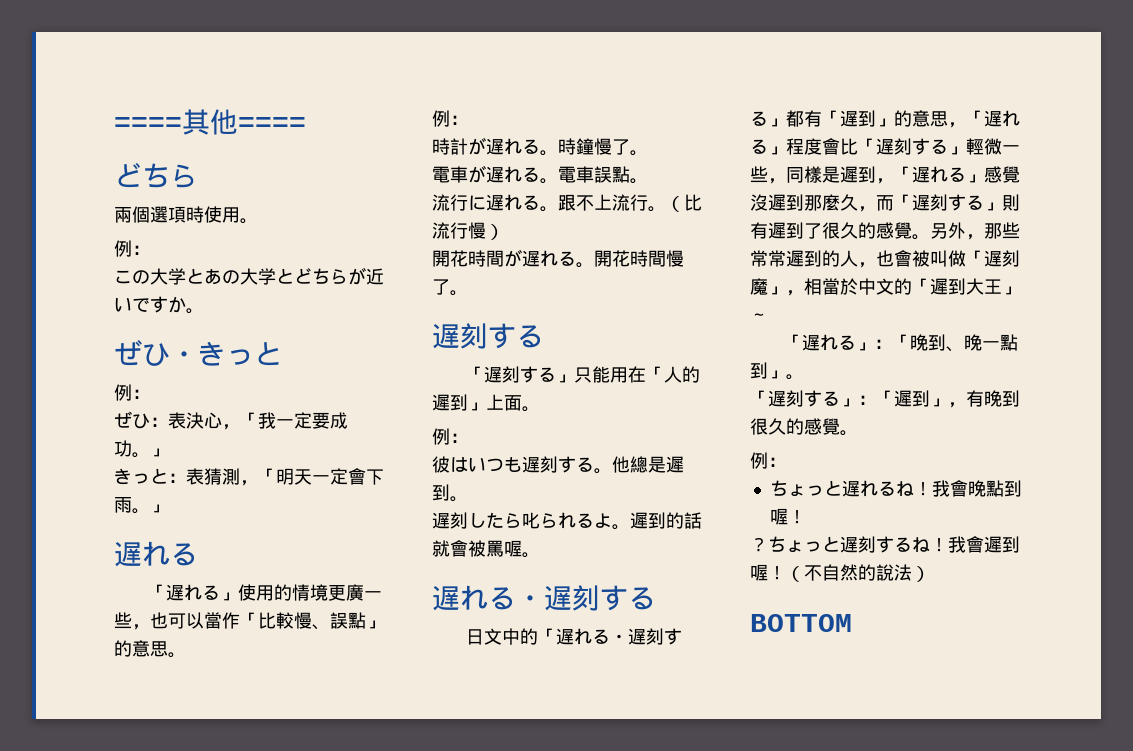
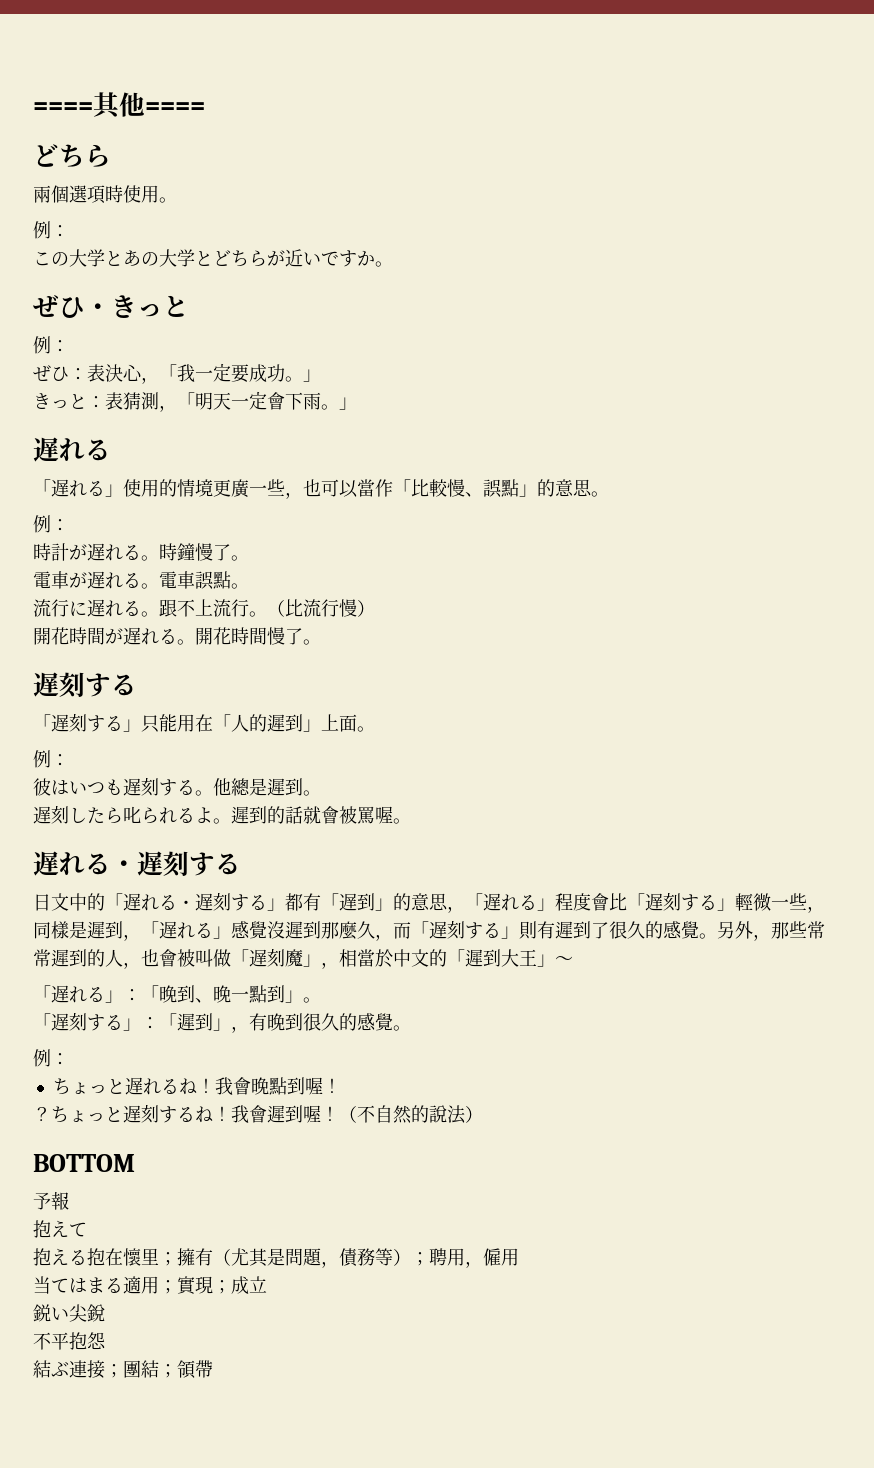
(852, 623) none -> [33,1191,69,1210] [33,1220,87,1238] [33,1248,519,1268] [33,1276,267,1295] [33,1304,105,1322] [33,1332,106,1350] [33,1360,213,1379] // 予報 // 抱えて // 抱える抱在懷里；擁有（尤其是問題，債務等）；聘用，僱用 // 当てはまる適用；實現；成立 // 鋭い尖銳 // 不平抱怨 // 結ぶ連接；團結；領帶

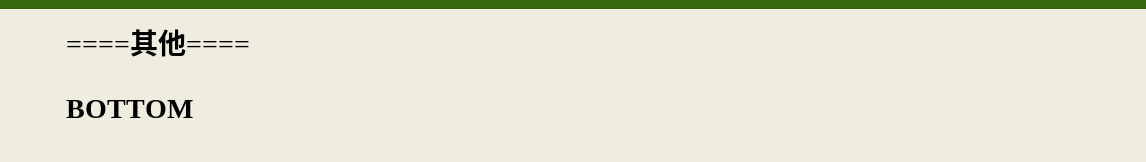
[33,144,111,168] [33,185,177,204] [33,221,69,239] [33,249,393,267] [33,295,189,318] [33,336,69,354] [33,363,321,384] [33,391,357,412] [33,437,111,462] [33,479,609,499] [33,515,69,533] [33,543,249,561] [33,571,249,590] [33,599,375,617] [33,627,321,645] [33,672,137,698] [33,713,375,733] [33,750,69,768] [33,777,321,796] [33,805,411,824] [33,851,241,877] [33,892,825,913] [33,920,825,941] [33,948,573,969] [33,985,321,1003] [33,1012,411,1033] [33,1049,69,1067] [52,1077,341,1095] [33,1104,483,1124] [33,1154,135,1172] [33,1191,69,1210] [33,1220,87,1238] [33,1248,519,1268] [33,1276,267,1295] [33,1304,105,1322] [33,1332,106,1350] [33,1360,213,1379] どちら // 兩個選項時使用。 // 例： // この大学とあの大学とどちらが近いですか。 // ぜひ・きっと // 例： // ぜひ：表決心，「我一定要成功。」 // きっと：表猜測，「明天一定會下雨。」 // 遅れる // 「遅れる」使用的情境更廣一些，也可以當作「比較慢、誤點」的意思。 // 例： // 時計が遅れる。時鐘慢了。 // 電車が遅れる。電車誤點。 // 流行に遅れる。跟不上流行。（比流行慢） // 開花時間が遅れる。開花時間慢了。 // 遅刻する // 「遅刻する」只能用在「人的遲到」上面。 // 例： // 彼はいつも遅刻する。他總是遲到。 // 遅刻したら叱られるよ。遲到的話就會被罵喔。 // 遅れる・遅刻する // 日文中的「遅れる・遅刻する」都有「遅到」的意思，「遅れる」程度會比「遅刻する」輕微一些，同樣是遲到，「遅れる」感覺沒遲到那麼久，而「遅刻する」則有遲到了很久的感覺。另外，那些常常遲到的人，也會被叫做「遅刻魔」，相當於中文的「遲到大王」～ // 「遅れる」：「晚到、晚一點到」。 // 「遅刻する」：「遲到」，有晚到很久的感覺。 // 例： // ちょっと遅れるね！我會晚點到喔！ // ？ちょっと遅刻するね！我會遲到喔！（不自然的說法） // BOTTOM // 予報 // 抱えて // 抱える抱在懷里；擁有（尤其是問題，債務等）；聘用，僱用 // 当てはまる適用；實現；成立 // 鋭い尖銳 // 不平抱怨 // 結ぶ連接；團結；領帶 -> [66,100,193,118] BOTTOM

